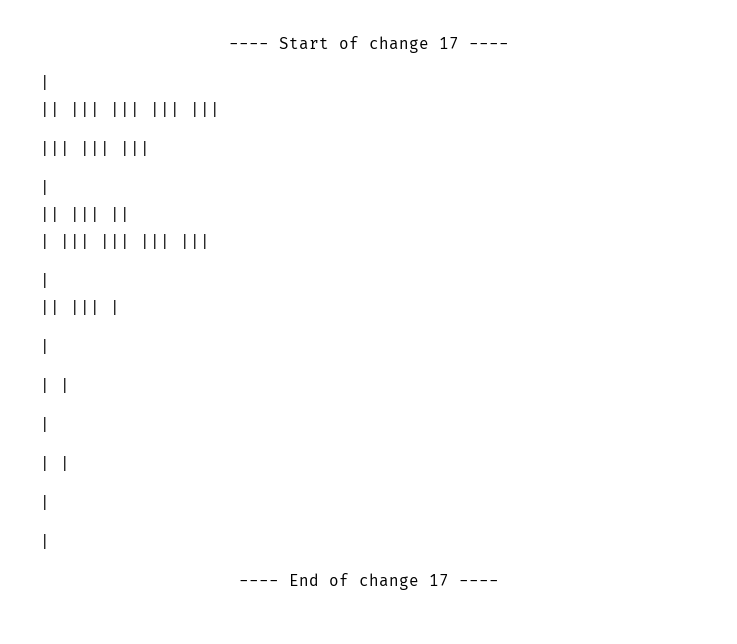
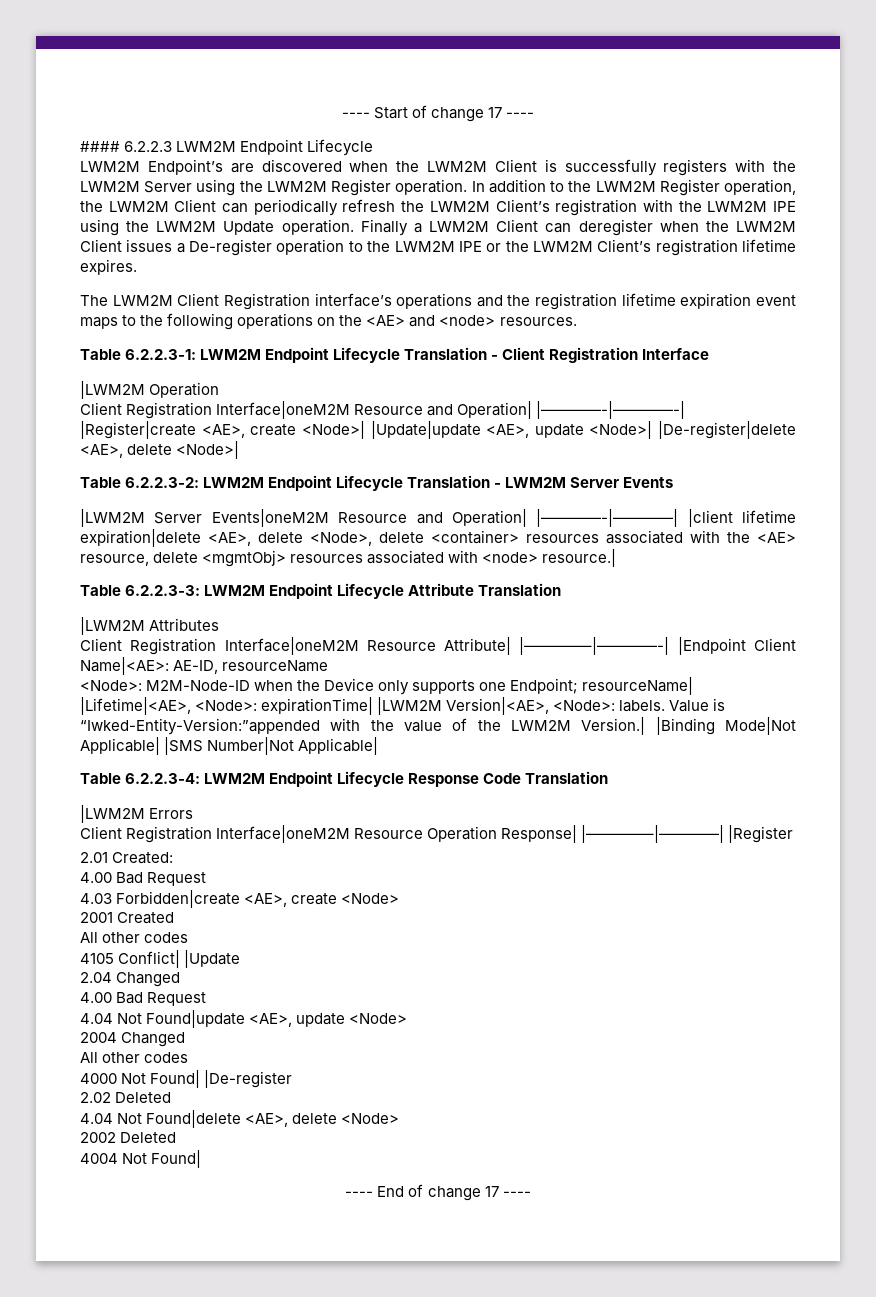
[40,75,50,90] [40,102,220,117] [40,141,150,156] [40,180,50,195] [40,207,130,222] [40,234,210,249] [40,273,50,288] [40,300,120,315] [40,339,50,354] [40,378,70,393] [40,417,50,432] [40,456,70,471] [40,495,50,510] [40,534,50,549] | // || ||| ||| ||| ||| // ||| ||| ||| // | // || ||| || // | ||| ||| ||| ||| // | // || ||| | // | // | | // | // | | // | // | -> [80,139,374,156] [80,159,796,176] [80,179,797,196] [80,199,797,216] [80,219,796,236] [80,239,797,256] [80,259,137,275] [80,293,796,310] [80,313,577,330] [80,347,710,363] [80,381,220,399] [80,401,686,419] [80,421,796,439] [80,441,240,459] [80,475,674,491] [80,509,796,527] [80,529,796,547] [80,549,617,567] [80,583,562,599] [80,617,220,635] [80,637,796,655] [80,657,329,675] [80,677,694,695] [80,697,726,715] [80,717,797,735] [80,737,379,755] [80,771,609,787] [80,805,194,823] [80,825,794,843] [80,852,174,864] [80,872,207,886] [80,890,400,908] [80,912,175,924] [80,932,189,943] [80,950,241,968] [80,972,181,987] [80,992,207,1006] [80,1010,408,1028] [80,1032,186,1047] [80,1052,189,1063] [80,1070,293,1088] [80,1092,172,1103] [80,1110,400,1128] [80,1132,177,1143] [80,1150,202,1168] #### 6.2.2.3 LWM2M Endpoint Lifecycle // LWM2M Endpoint’s are discovered when the LWM2M Client is successfully registers with the LWM2M Server using the LWM2M Register operation. In addition to the LWM2M Register operation, the LWM2M Client can periodically refresh the LWM2M Client’s registration with the LWM2M IPE using the LWM2M Update operation. Finally a LWM2M Client can deregister when the LWM2M Client issues a De-register operation to the LWM2M IPE or the LWM2M Client’s registration lifetime expires. // The LWM2M Client Registration interface’s operations and the registration lifetime expiration event maps to the following operations on the <AE> and <node> resources. // Table 6.2.2.3-1: LWM2M Endpoint Lifecycle Translation - Client Registration Interface // |LWM2M Operation // Client Registration Interface|oneM2M Resource and Operation| |————-|————-| |Register|create <AE>, create <Node>| |Update|update <AE>, update <Node>| |De-register|delete <AE>, delete <Node>| // Table 6.2.2.3-2: LWM2M Endpoint Lifecycle Translation - LWM2M Server Events // |LWM2M Server Events|oneM2M Resource and Operation| |————-|————| |client lifetime expiration|delete <AE>, delete <Node>, delete <container> resources associated with the <AE> resource, delete <mgmtObj> resources associated with <node> resource.| // Table 6.2.2.3-3: LWM2M Endpoint Lifecycle Attribute Translation // |LWM2M Attributes // Client Registration Interface|oneM2M Resource Attribute| |————–|————-| |Endpoint Client Name|<AE>: AE-ID, resourceName // <Node>: M2M-Node-ID when the Device only supports one Endpoint; resourceName| |Lifetime|<AE>, <Node>: expirationTime| |LWM2M Version|<AE>, <Node>: labels. Value is “Iwked-Entity-Version:”appended with the value of the LWM2M Version.| |Binding Mode|Not Applicable| |SMS Number|Not Applicable| // Table 6.2.2.3-4: LWM2M Endpoint Lifecycle Response Code Translation // |LWM2M Errors // Client Registration Interface|oneM2M Resource Operation Response| |————–|————| |Register // 2.01 Created: // 4.00 Bad Request // 4.03 Forbidden|create <AE>, create <Node> // 2001 Created // All other codes // 4105 Conflict| |Update // 2.04 Changed // 4.00 Bad Request // 4.04 Not Found|update <AE>, update <Node> // 2004 Changed // All other codes // 4000 Not Found| |De-register // 2.02 Deleted // 4.04 Not Found|delete <AE>, delete <Node> // 2002 Deleted // 4004 Not Found|

